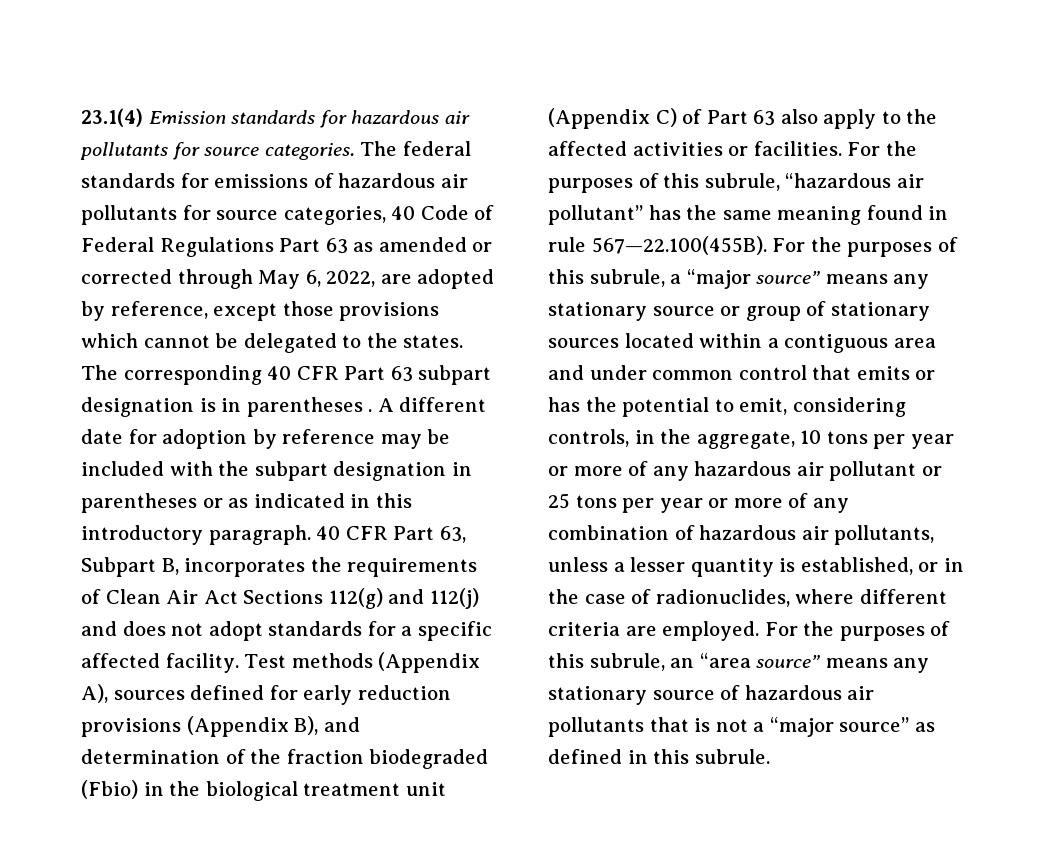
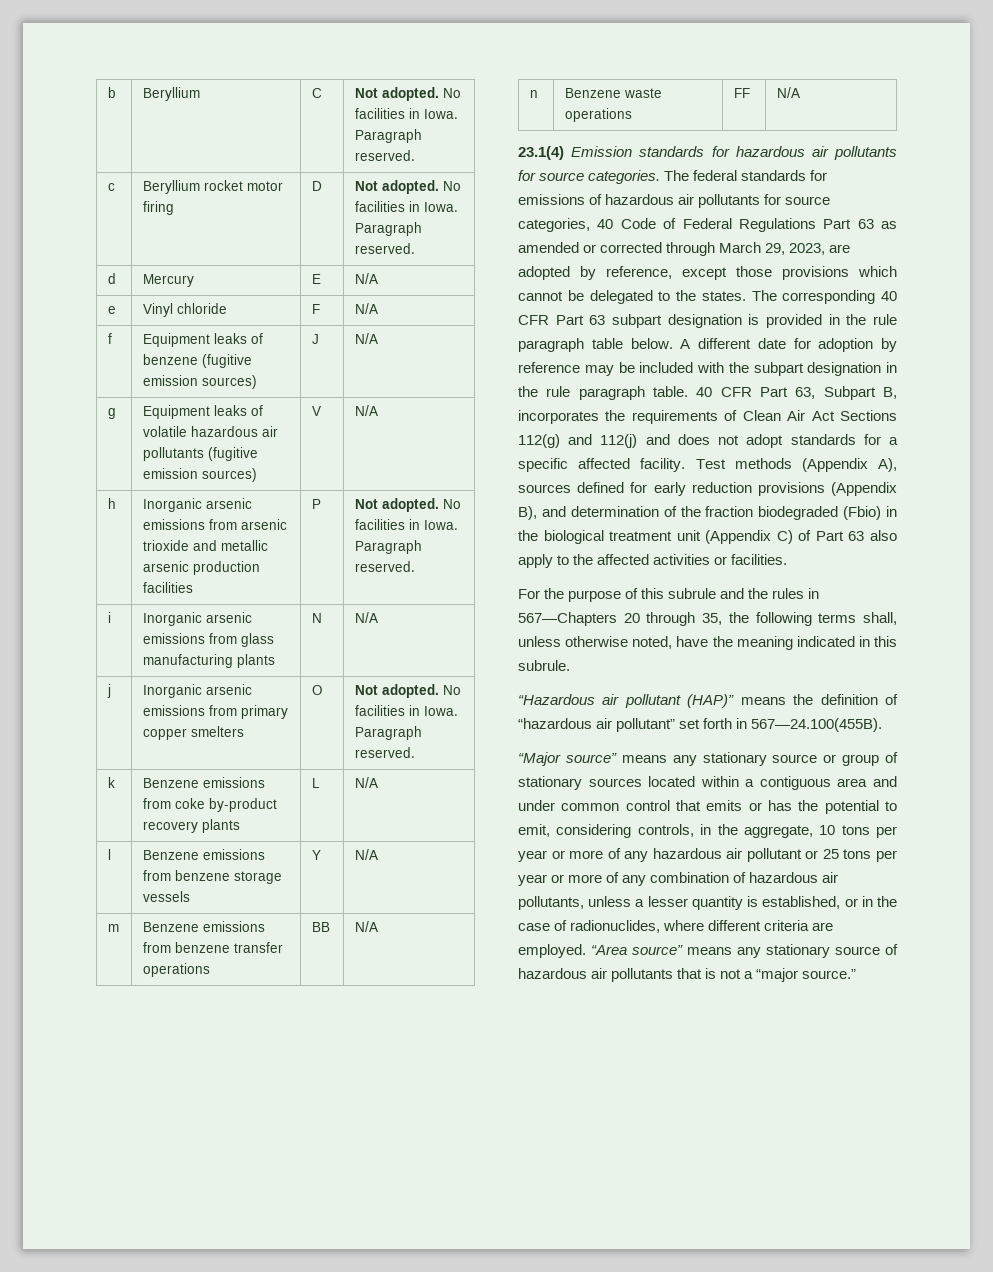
(81, 117) none -> [107,87,116,98] [142,87,200,101] [311,88,322,98] [354,87,461,101] [354,108,458,119] [354,129,422,143] [354,150,415,161] [107,183,115,191] [142,180,283,194] [142,201,174,215] [311,181,322,191] [354,180,461,194] [354,201,458,212] [354,222,422,236] [354,243,415,254] [107,273,116,284] [142,274,194,287] [311,274,321,284] [354,273,378,284] [107,306,116,314] [142,303,227,317] [311,304,320,314] [354,303,378,314] [107,333,112,344] [142,333,263,347] [142,354,252,368] [142,375,257,389] [311,334,319,344] [354,333,378,344] [107,408,116,419] [142,405,263,419] [142,426,278,437] [142,447,258,461] [142,468,257,482] [311,406,321,416] [354,405,378,416] [107,498,116,509] [142,498,252,512] [142,519,287,530] [142,540,268,551] [142,561,260,575] [142,582,193,593] [311,499,321,509] [354,498,461,512] [354,519,458,530] [354,540,422,554] [354,561,415,572] [107,612,111,623] [142,612,252,626] [142,633,274,647] [142,654,275,668] [311,613,322,623] [354,612,378,623] [106,684,111,698] [142,684,252,698] [142,705,288,719] [142,726,244,740] [311,685,323,695] [354,684,461,698] [354,705,458,716] [354,726,422,740] [354,747,415,758] [107,777,115,788] [142,777,265,788] [142,798,277,812] [142,819,240,833] [311,778,320,788] [354,777,378,788] [107,849,111,860] [142,849,265,860] [142,870,282,884] [142,891,190,902] [311,850,321,860] [354,849,378,860] [107,924,119,932] [142,921,265,932] [142,942,283,953] [142,963,210,977] [311,922,330,932] [354,921,378,932] [529,90,538,98] [564,88,662,98] [564,108,632,122] [733,88,750,98] [776,87,800,98] b | Beryllium | C | Not adopted. No facilities in Iowa. Paragraph reserved. // c | Beryllium rocket motor firing | D | Not adopted. No facilities in Iowa. Paragraph reserved. // d | Mercury | E | N/A // e | Vinyl chloride | F | N/A // f | Equipment leaks of benzene (fugitive emission sources) | J | N/A // g | Equipment leaks of volatile hazardous air pollutants (fugitive emission sources) | V | N/A // h | Inorganic arsenic emissions from arsenic trioxide and metallic arsenic production facilities | P | Not adopted. No facilities in Iowa. Paragraph reserved. // i | Inorganic arsenic emissions from glass manufacturing plants | N | N/A // j | Inorganic arsenic emissions from primary copper smelters | O | Not adopted. No facilities in Iowa. Paragraph reserved. // k | Benzene emissions from coke by-product recovery plants | L | N/A // l | Benzene emissions from benzene storage vessels | Y | N/A // m | Benzene emissions from benzene transfer operations | BB | N/A // n | Benzene waste operations | FF | N/A //
[258,270,376,289] May 6, 2022, -> [719,242,826,255] March 29, 2023,
[221,397,373,417] in parentheses . -> [766,314,897,328] [518,338,673,352] provided in the rule paragraph table below.
[81,493,412,513] [81,525,311,545] parentheses or as indicated in this introductory paragraph. -> [518,386,688,400] the rule paragraph table.
[847,141,917,156] [548,173,924,193] [548,205,949,225] [548,236,958,257] [548,269,751,289] For the purposes of this subrule, “hazardous air pollutant” has the same meaning found in rule 567—22.100(455B). For the purposes of this subrule, a “major -> [518,588,820,602] [518,612,897,626] [518,636,897,650] [518,660,570,671] [518,694,899,708] [518,718,883,732] [518,752,561,766] // For the purpose of this subrule and the rules in 567—Chapters 20 through 35, the following terms shall, unless otherwise noted, have the meaning indicated in this subrule. // “Hazardous air pollutant (HAP)” means the definition of “hazardous air pollutant” set forth in 567—24.100(455B). // “Major
[764,621,951,641] [548,653,751,671] For the purposes of this subrule, an “area -> [591,945,627,955] “Area
[839,717,935,732] [548,749,770,764] source” as defined in this subrule. -> [802,969,857,979] source.”

